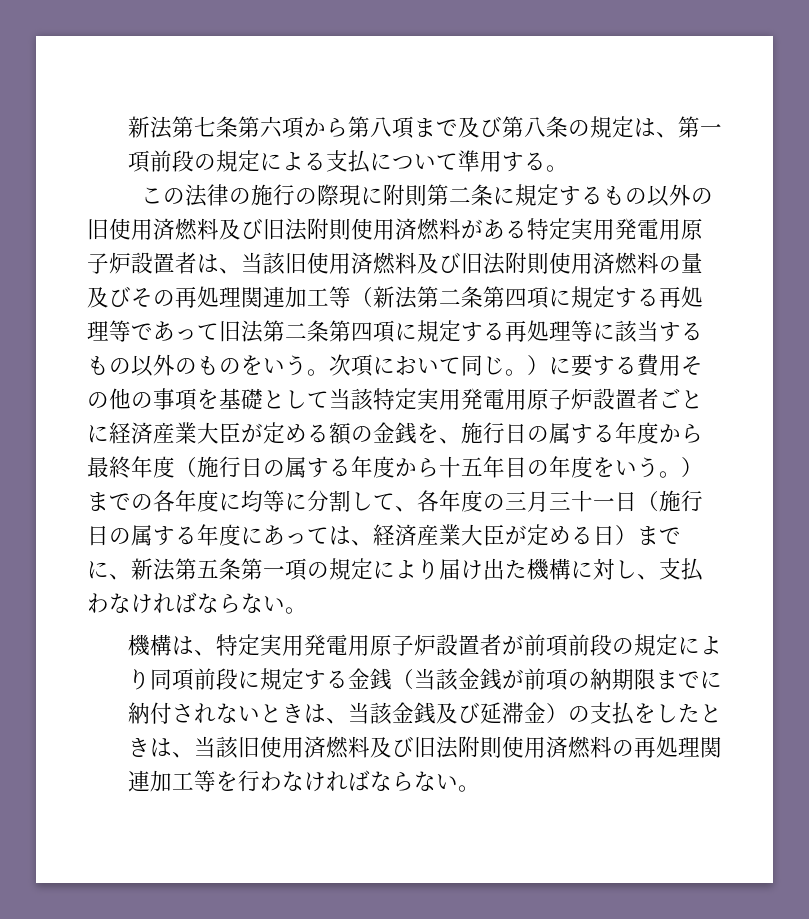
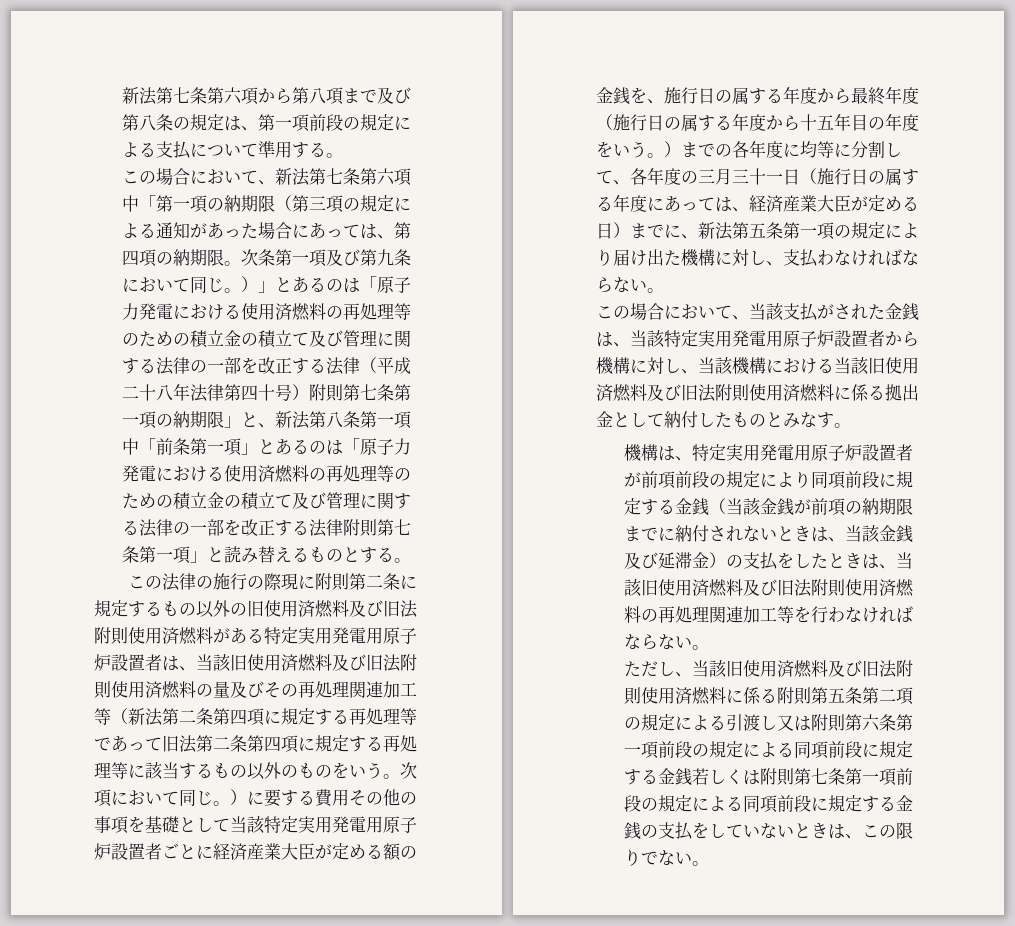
(568, 168) none -> [121,168,411,186] [121,195,411,213] [121,222,411,239] [121,249,411,267] [121,276,411,293] [121,303,411,321] [121,330,411,348] [121,357,411,375] [121,383,411,402] [121,411,411,429] [121,438,411,456] [121,465,411,483] [121,492,411,510] [121,519,411,537] [121,546,411,564] // この場合において、新法第七条第六項中「第一項の納期限（第三項の規定による通知があった場合にあっては、第四項の納期限。次条第一項及び第九条において同じ。）」とあるのは「原子力発電における使用済燃料の再処理等のための積立金の積立て及び管理に関する法律の一部を改正する法律（平成二十八年法律第四十号）附則第七条第一項の納期限」と、新法第八条第一項中「前条第一項」とあるのは「原子力発電における使用済燃料の再処理等のための積立金の積立て及び管理に関する法律の一部を改正する法律附則第七条第一項」と読み替えるものとする。
(307, 610) none -> [596,303,919,321] [596,330,919,348] [596,357,919,375] [596,384,919,402] [596,411,851,428] // この場合において、当該支払がされた金銭は、当該特定実用発電用原子炉設置者から機構に対し、当該機構における当該旧使用済燃料及び旧法附則使用済燃料に係る拠出金として納付したものとみなす。
(480, 788) none -> [623,660,913,678] [623,687,913,705] [623,714,913,732] [623,741,913,759] [623,768,913,786] [623,795,913,813] [623,822,913,840] [623,849,709,866] // ただし、当該旧使用済燃料及び旧法附則使用済燃料に係る附則第五条第二項の規定による引渡し又は附則第六条第一項前段の規定による同項前段に規定する金銭若しくは附則第七条第一項前段の規定による同項前段に規定する金銭の支払をしていないときは、この限りでない。

